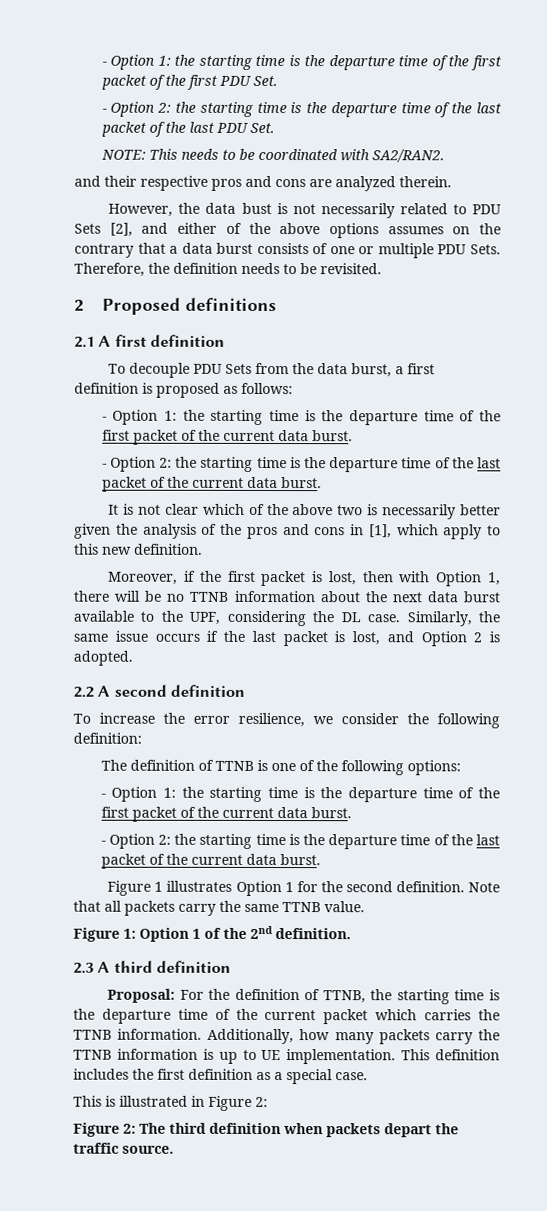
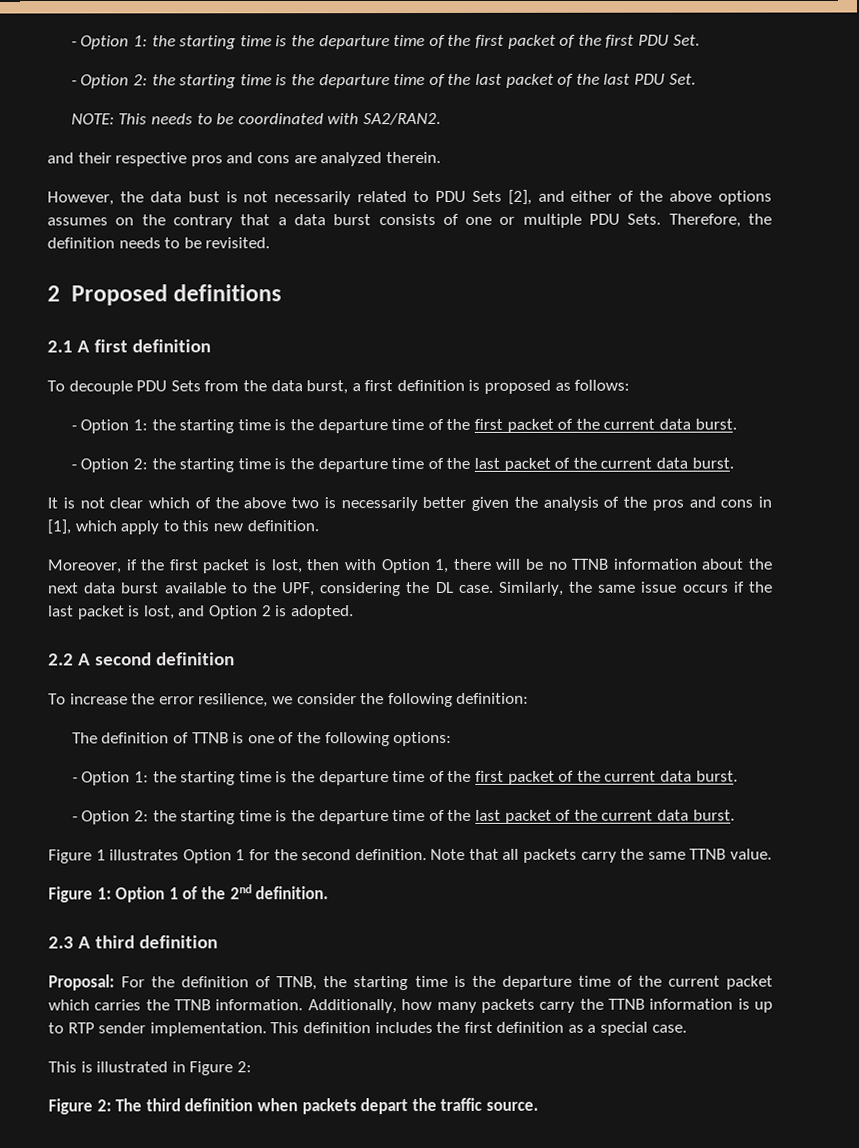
[261,1049,282,1061] UE -> [67,1022,147,1034] RTP sender

